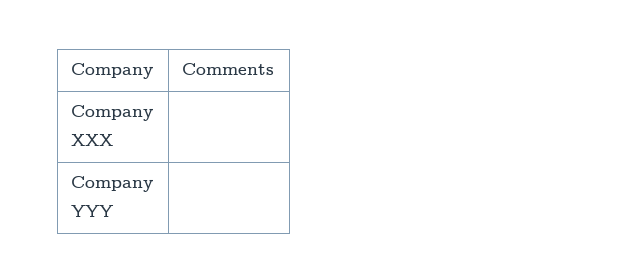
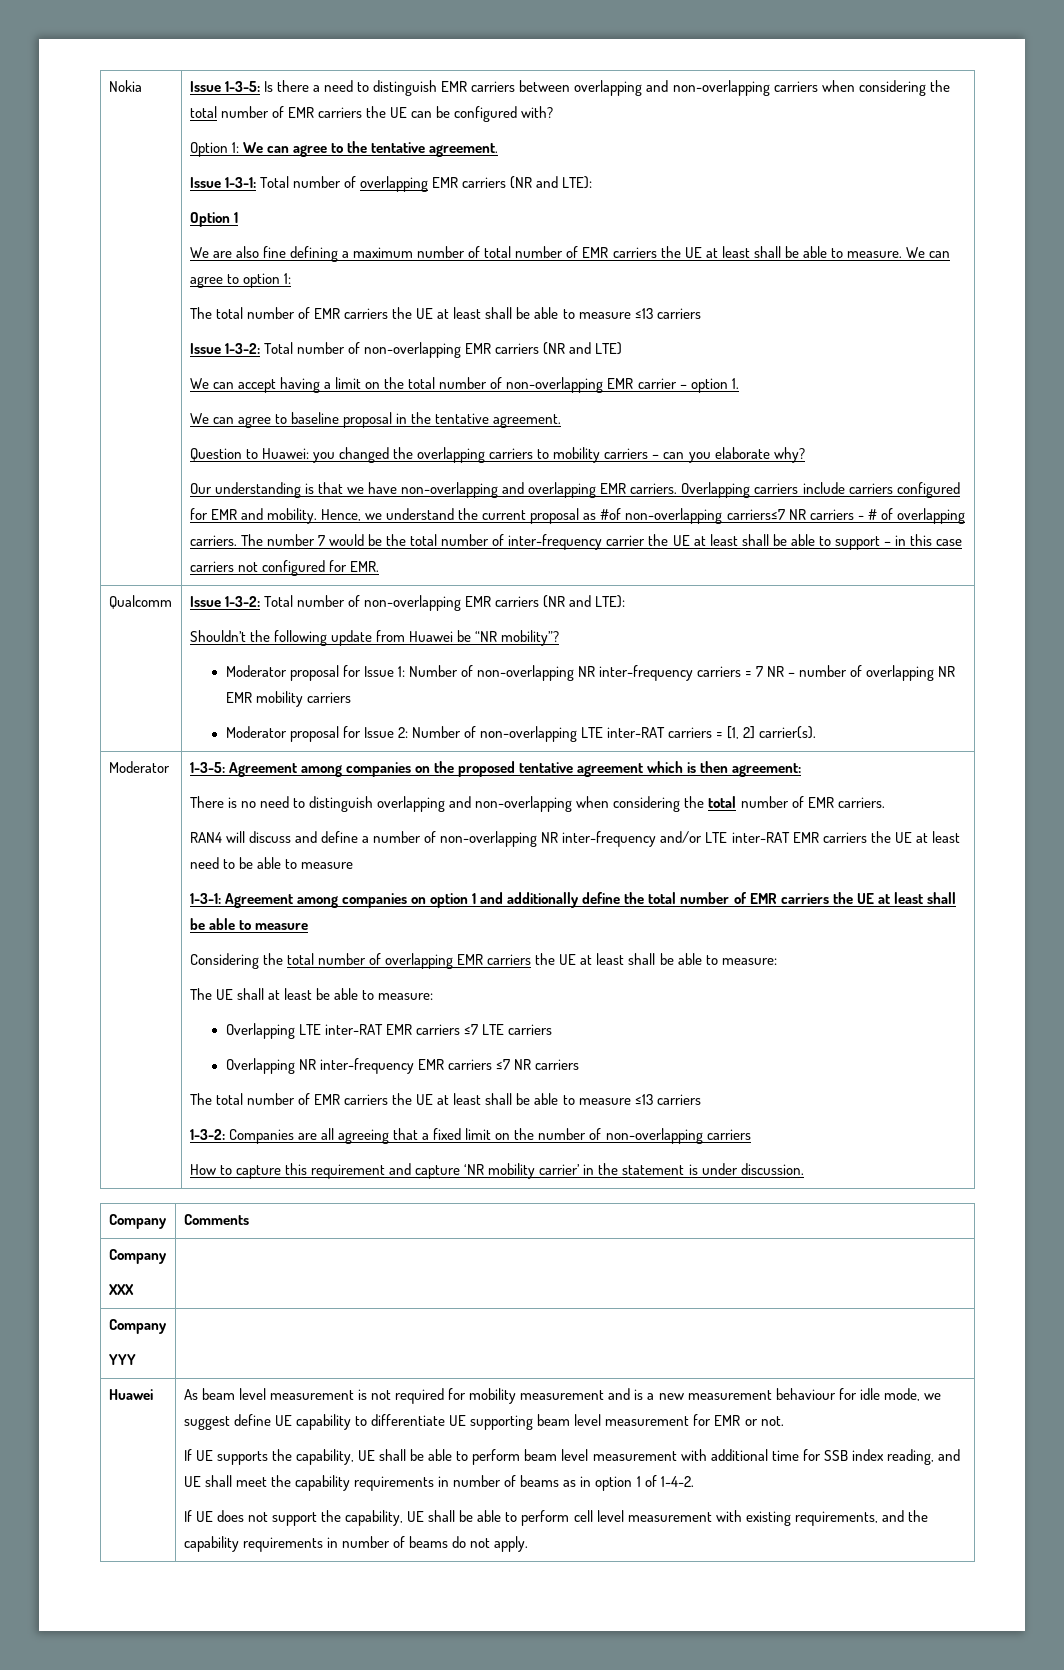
(71, 71) none -> [108,80,142,92] [189,80,950,96] [189,106,554,122] [189,141,499,157] [189,176,593,192] [189,212,238,227] [189,246,951,262] [189,273,292,288] [189,307,701,319] [189,342,623,358] [189,377,739,393] [189,412,562,428] [189,447,805,463] [189,482,960,498] [189,508,965,524] [189,534,963,550] [189,560,380,576] [108,595,172,609] [189,595,626,611] [189,630,560,646] [225,665,956,681] [225,691,351,707] [225,726,817,742] [108,761,170,773] [189,761,802,777] [189,796,885,812] [189,831,960,847] [189,857,354,869] [189,892,956,908] [189,918,309,930] [189,953,777,969] [189,988,434,1000] [225,1023,552,1039] [225,1058,579,1074] [189,1093,701,1105] [189,1128,751,1144] [189,1163,804,1179] Nokia | Issue 1-3-5: Is there a need to distinguish EMR carriers between overlapping and non-overlapping carriers when considering the total number of EMR carriers the UE can be configured with? // Option 1: We can agree to the tentative agreement. // Issue 1-3-1: Total number of overlapping EMR carriers (NR and LTE): // Option 1 // We are also fine defining a maximum number of total number of EMR carriers the UE at least shall be able to measure. We can agree to option 1: // The total number of EMR carriers the UE at least shall be able to measure ≤13 carriers // Issue 1-3-2: Total number of non-overlapping EMR carriers (NR and LTE) // We can accept having a limit on the total number of non-overlapping EMR carrier – option 1. // We can agree to baseline proposal in the tentative agreement. // Question to Huawei: you changed the overlapping carriers to mobility carriers – can you elaborate why? // Our understanding is that we have non-overlapping and overlapping EMR carriers. Overlapping carriers include carriers configured for EMR and mobility. Hence, we understand the current proposal as #of non-overlapping carriers≤7 NR carriers - # of overlapping carriers. The number 7 would be the total number of inter-frequency carrier the UE at least shall be able to support – in this case carriers not configured for EMR. // Qualcomm | Issue 1-3-2: Total number of non-overlapping EMR carriers (NR and LTE): // Shouldn’t the following update from Huawei be “NR mobility”? // Moderator proposal for Issue 1: Number of non-overlapping NR inter-frequency carriers = 7 NR – number of overlapping NR EMR mobility carriers // Moderator proposal for Issue 2: Number of non-overlapping LTE inter-RAT carriers = [1, 2] carrier(s). // Moderator | 1-3-5: Agreement among companies on the proposed tentative agreement which is then agreement: // There is no need to distinguish overlapping and non-overlapping when considering the total number of EMR carriers. // RAN4 will discuss and define a number of non-overlapping NR inter-frequency and/or LTE inter-RAT EMR carriers the UE at least need to be able to measure // 1-3-1: Agreement among companies on option 1 and additionally define the total number of EMR carriers the UE at least shall be able to measure // Considering the total number of overlapping EMR carriers the UE at least shall be able to measure: // The UE shall at least be able to measure: // Overlapping LTE inter-RAT EMR carriers ≤7 LTE carriers // Overlapping NR inter-frequency EMR carriers ≤7 NR carriers // The total number of EMR carriers the UE at least shall be able to measure ≤13 carriers // 1-3-2: Companies are all agreeing that a fixed limit on the number of non-overlapping carriers // How to capture this requirement and capture ‘NR mobility carrier’ in the statement is under discussion. //
(115, 211) none -> [108,1389,153,1400] [183,1388,941,1404] [183,1414,784,1430] [183,1449,960,1465] [183,1475,694,1491] [183,1510,928,1526] [183,1536,529,1552] // Huawei | As beam level measurement is not required for mobility measurement and is a new measurement behaviour for idle mode, we suggest define UE capability to differentiate UE supporting beam level measurement for EMR or not. // If UE supports the capability, UE shall be able to perform beam level measurement with additional time for SSB index reading, and UE shall meet the capability requirements in number of beams as in option 1 of 1-4-2. // If UE does not support the capability, UE shall be able to perform cell level measurement with existing requirements, and the capability requirements in number of beams do not apply.

